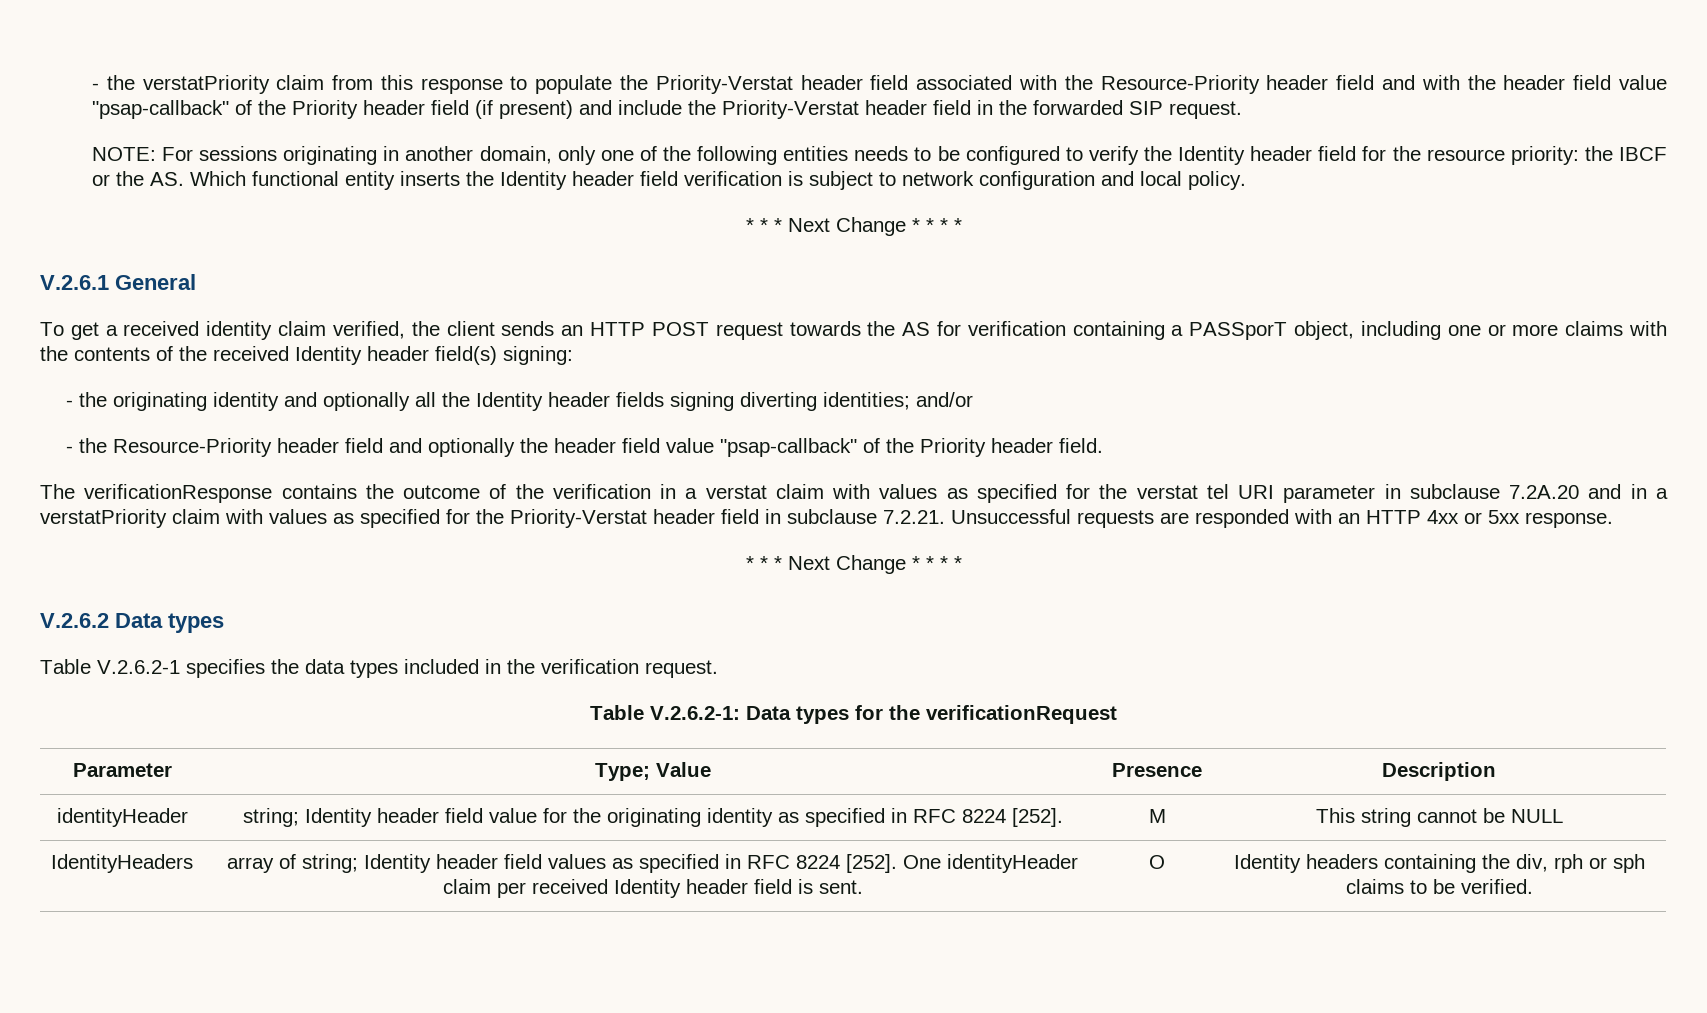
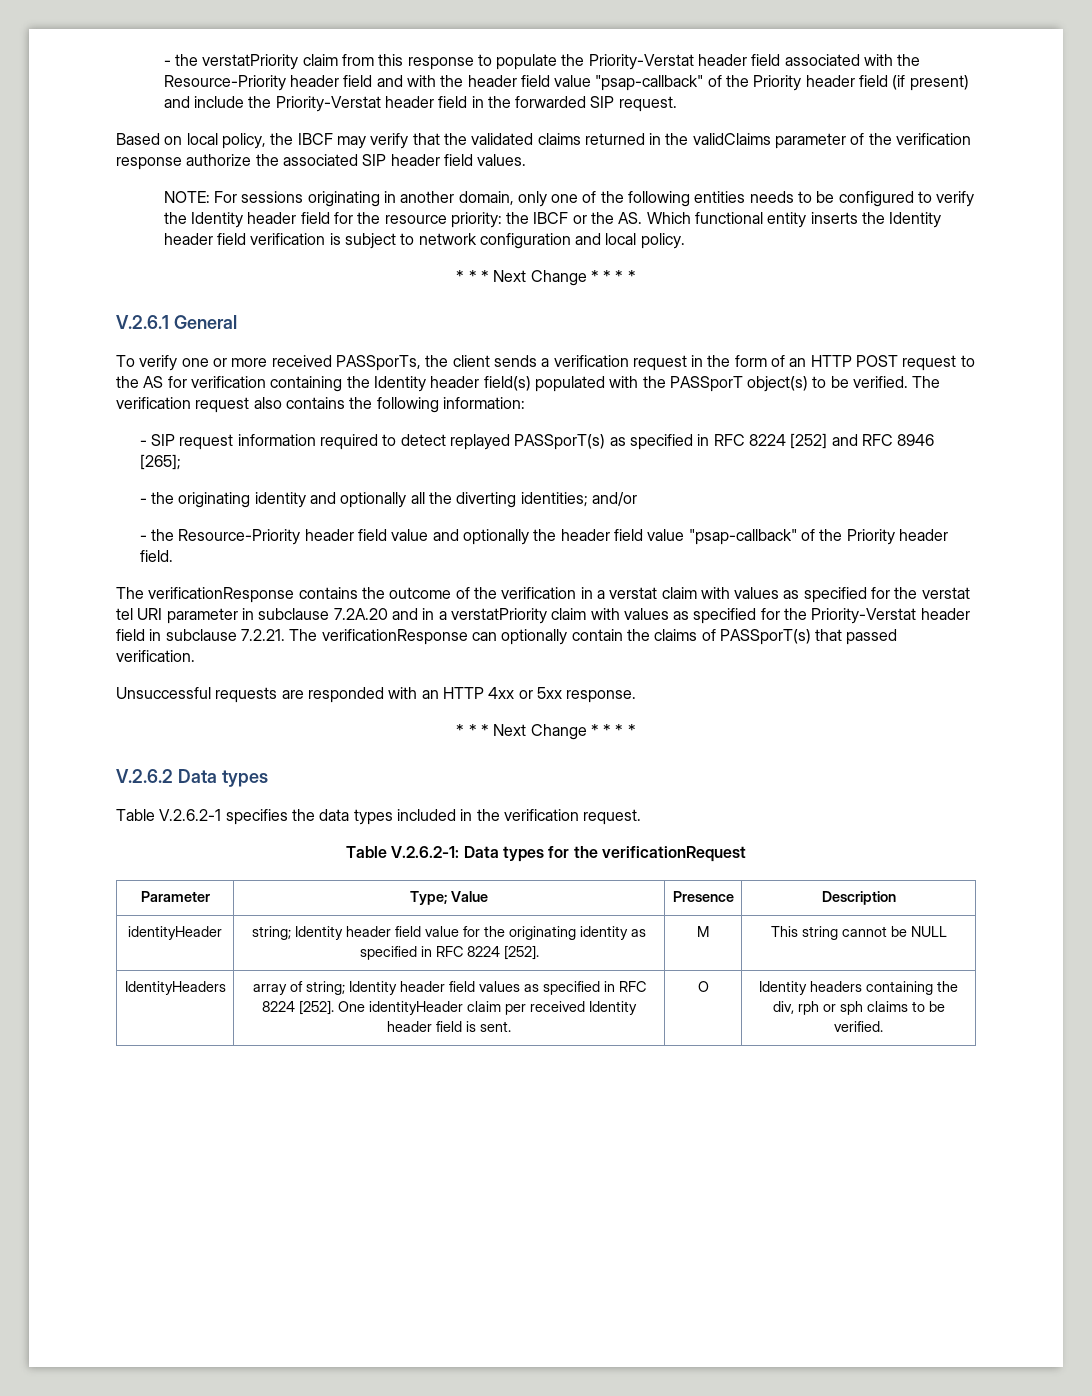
(1242, 110) none -> [116,133,972,149] [116,154,527,170] // Based on local policy, the IBCF may verify that the validated claims returned in the validClaims parameter of the verification response authorize the associated SIP header field values.
[70,321,555,340] get a received identity claim verified, the client sends -> [139,355,786,371] verify one or more received PASSporTs, the client sends a verification request in the form of
[789,321,861,336] towards -> [960,355,975,367] to
[1171,321,1668,340] [40,346,573,365] a PASSporT object, including one or more claims with the contents of the received Identity header field(s) signing: -> [346,376,941,392] [116,397,525,413] [139,433,935,450] [139,454,181,470] the Identity header field(s) populated with the PASSporT object(s) to be verified. The verification request also contains the following information: // - SIP request information required to detect replayed PASSporT(s) as specified in RFC 8224 [252] and RFC 8946 [265];
[475,392,734,411] Identity header fields signing -> (453, 498) none
(383, 445) none -> [391,529,429,541] value
(945, 517) none -> [289,629,898,645] [116,650,195,662] The verificationResponse can optionally contain the claims of PASSporT(s) that passed verification. //

